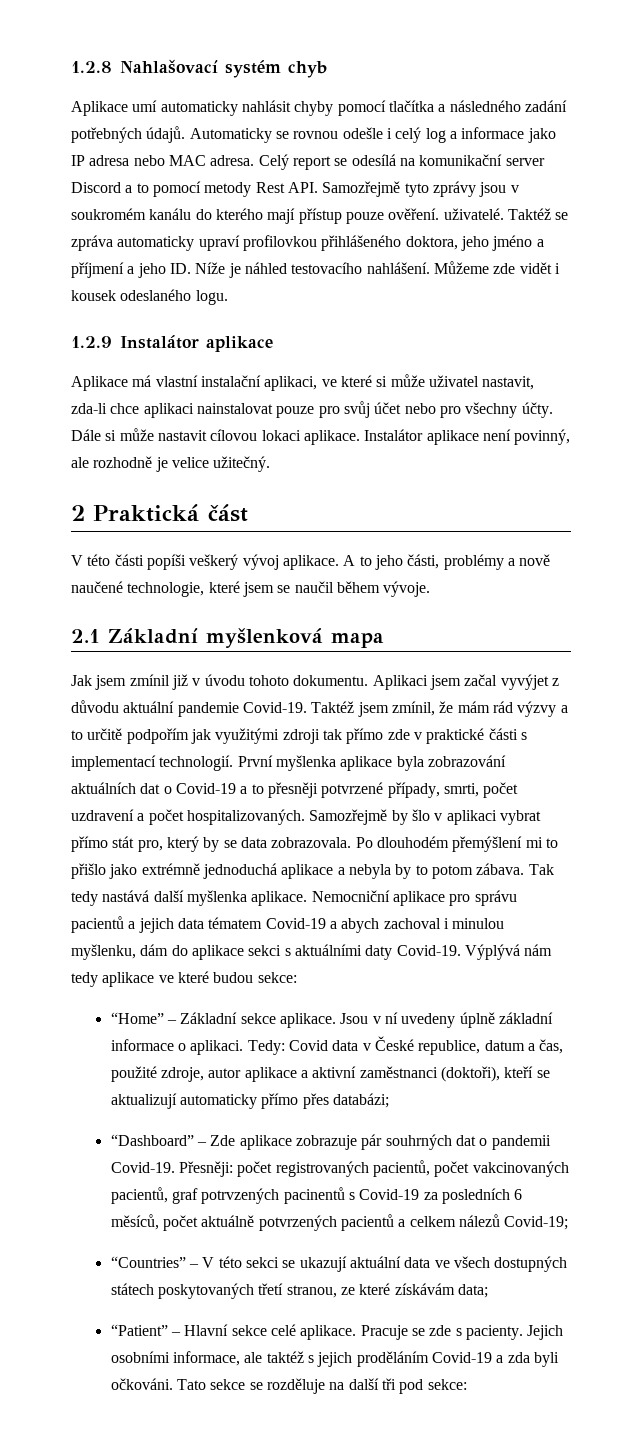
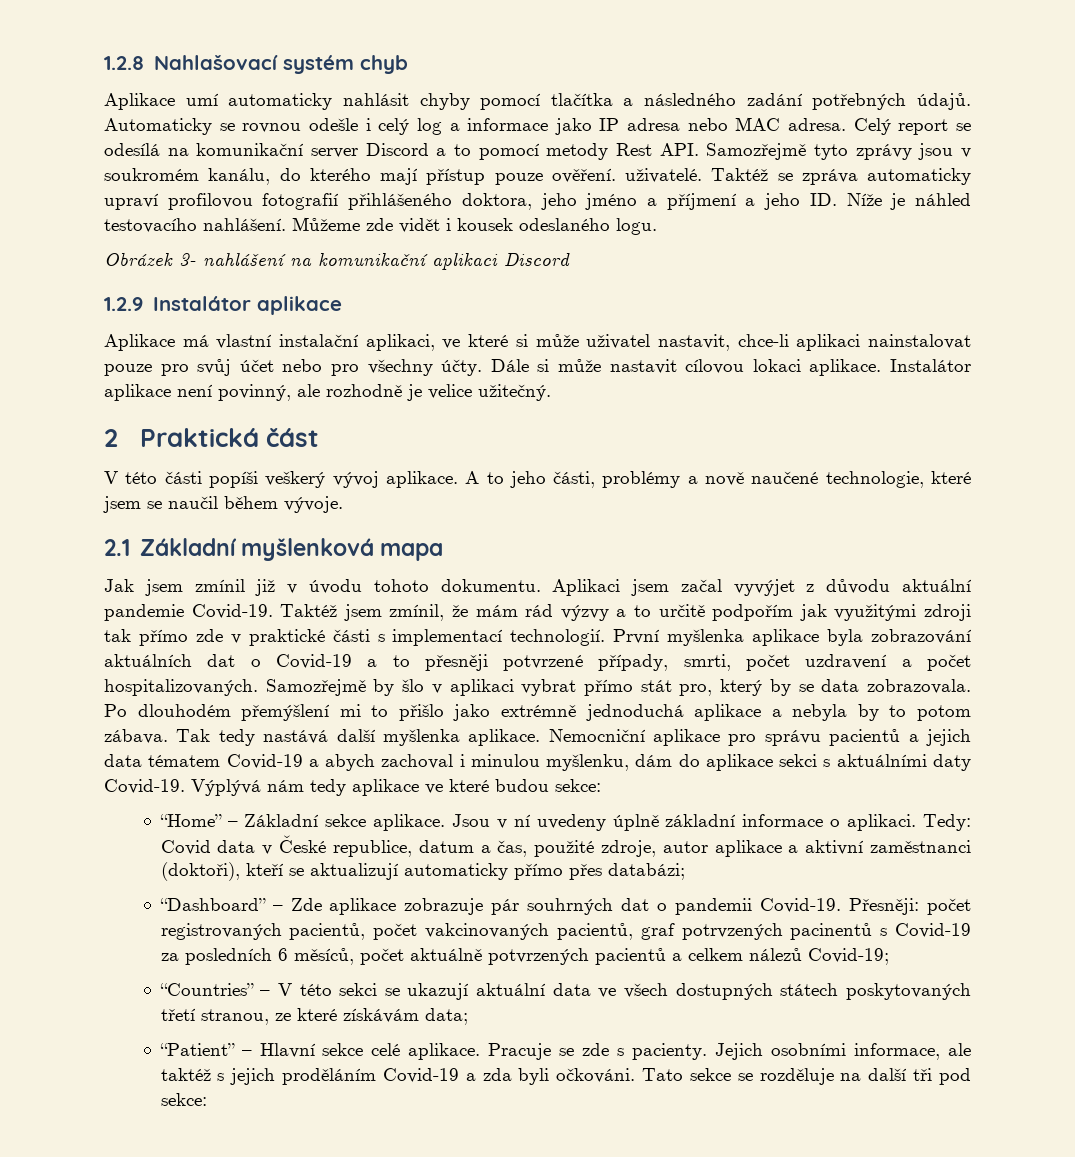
[149,208,192,220] kanálu -> [208,168,271,185] kanálu,
[242,235,317,251] profilovkou -> [167,193,340,210] profilovou fotografií
(228, 297) none -> [104,252,570,270] // Obrázek 3- nahlášení na komunikační aplikaci Discord
[71,403,140,414] zda-li chce -> [737,334,789,347] chce-li

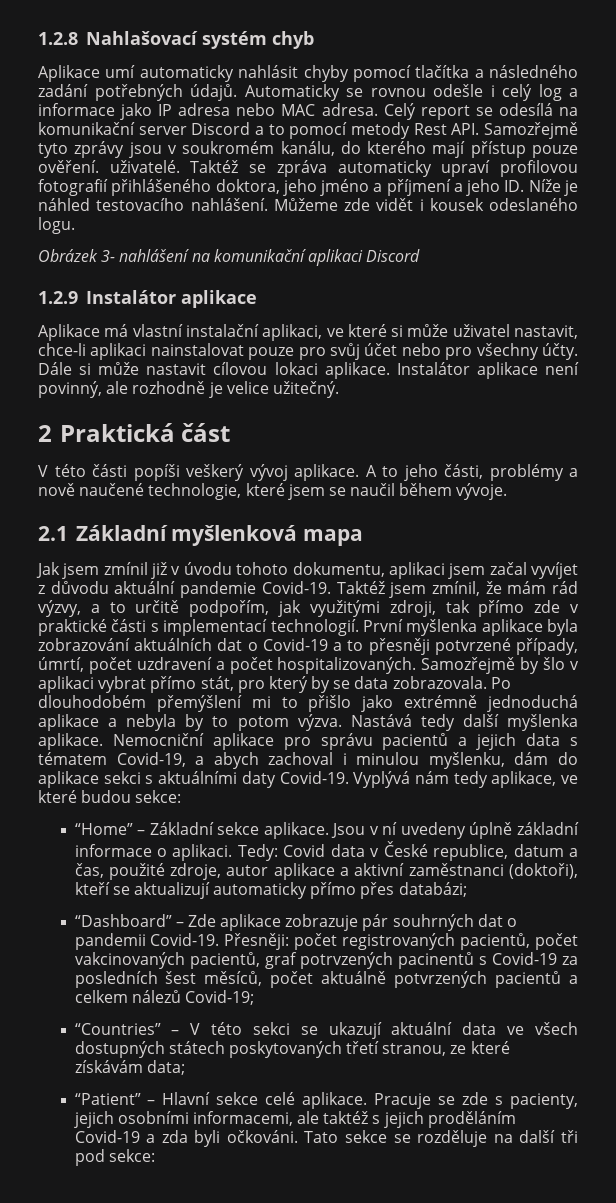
[440,579,621,596] dokumentu. Aplikaci -> [292,562,445,579] dokumentu, aplikaci
[733,579,795,596] vyvýjet -> [531,562,579,579] vyvíjet
[560,605,609,621] výzvy -> [38,600,81,617] výzvy,
[712,604,794,621] podpořím -> [189,600,270,617] podpořím,
[924,604,972,621] zdroji -> [389,600,436,617] zdroji,
[683,654,731,671] smrti, -> [38,657,84,672] úmrtí,
[640,680,713,696] stát pro, -> [200,676,265,693] stát, pro
[137,704,231,717] dlouhodém -> [38,695,146,708] dlouhodobém
[104,729,329,746] zábava. Tak tedy nastává -> [297,714,455,731] výzva. Nastává tedy
[148,754,303,769] tématem Covid-19 -> [570,737,579,746] [38,752,186,767] s tématem Covid-19,
[191,779,261,796] Výplývá -> [353,771,411,788] Vyplývá
[352,779,419,796] aplikace -> [491,771,557,788] aplikace,
[277,948,288,961] 6 -> [165,971,197,984] šest
[632,1043,941,1060] pacienty. Jejich osobními informace, -> [509,1093,578,1109] [73,1111,293,1128] pacienty, jejich osobními informacemi,

